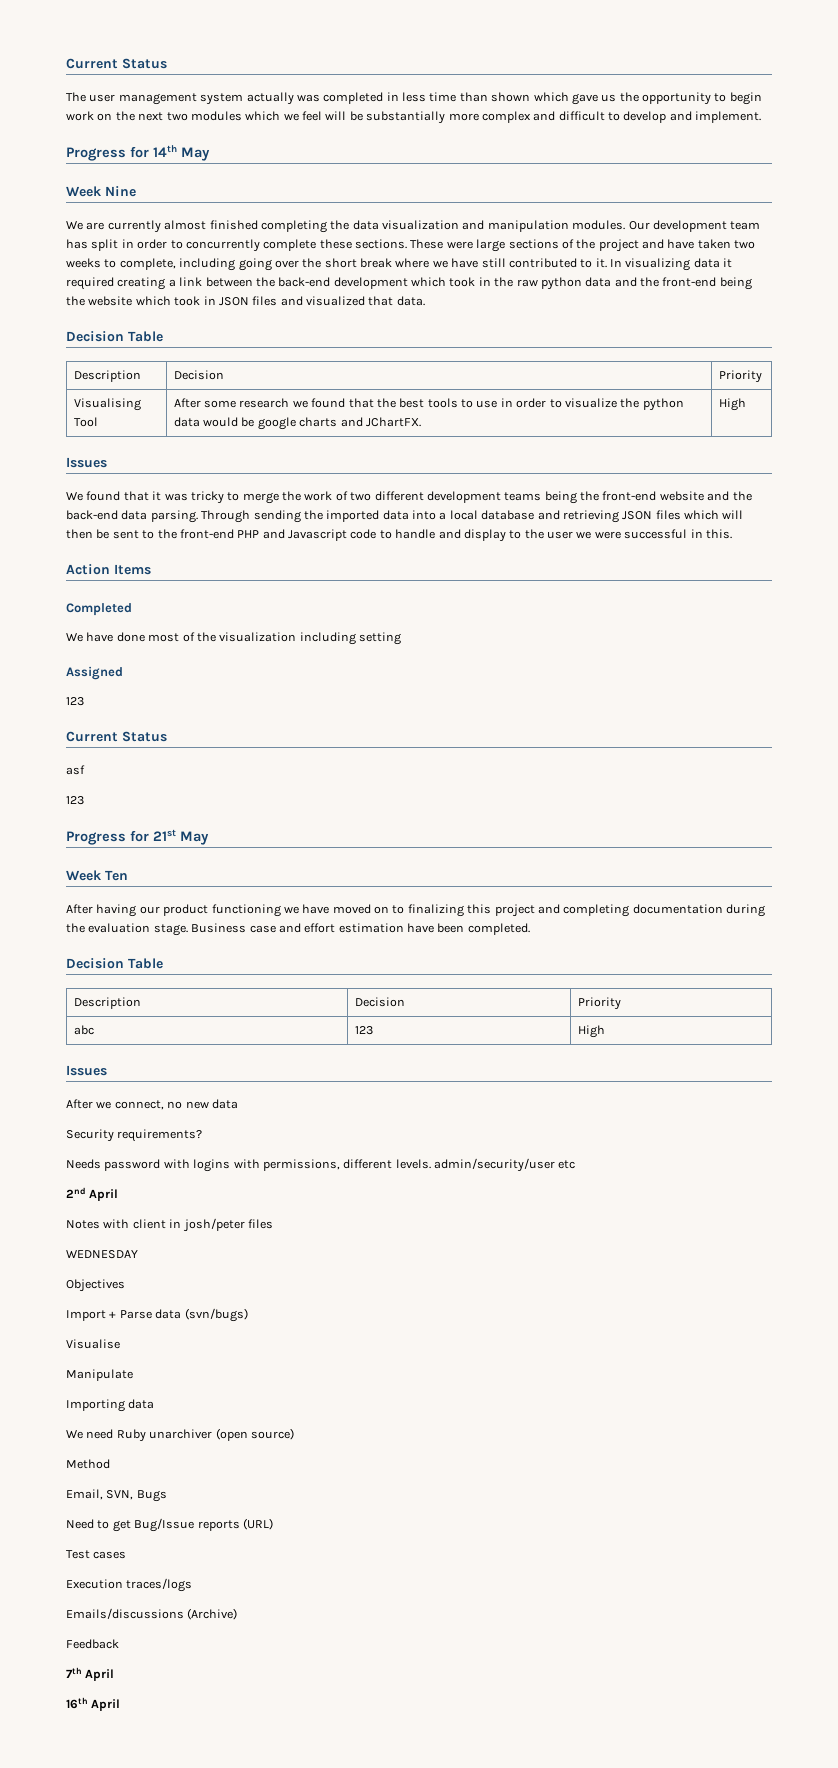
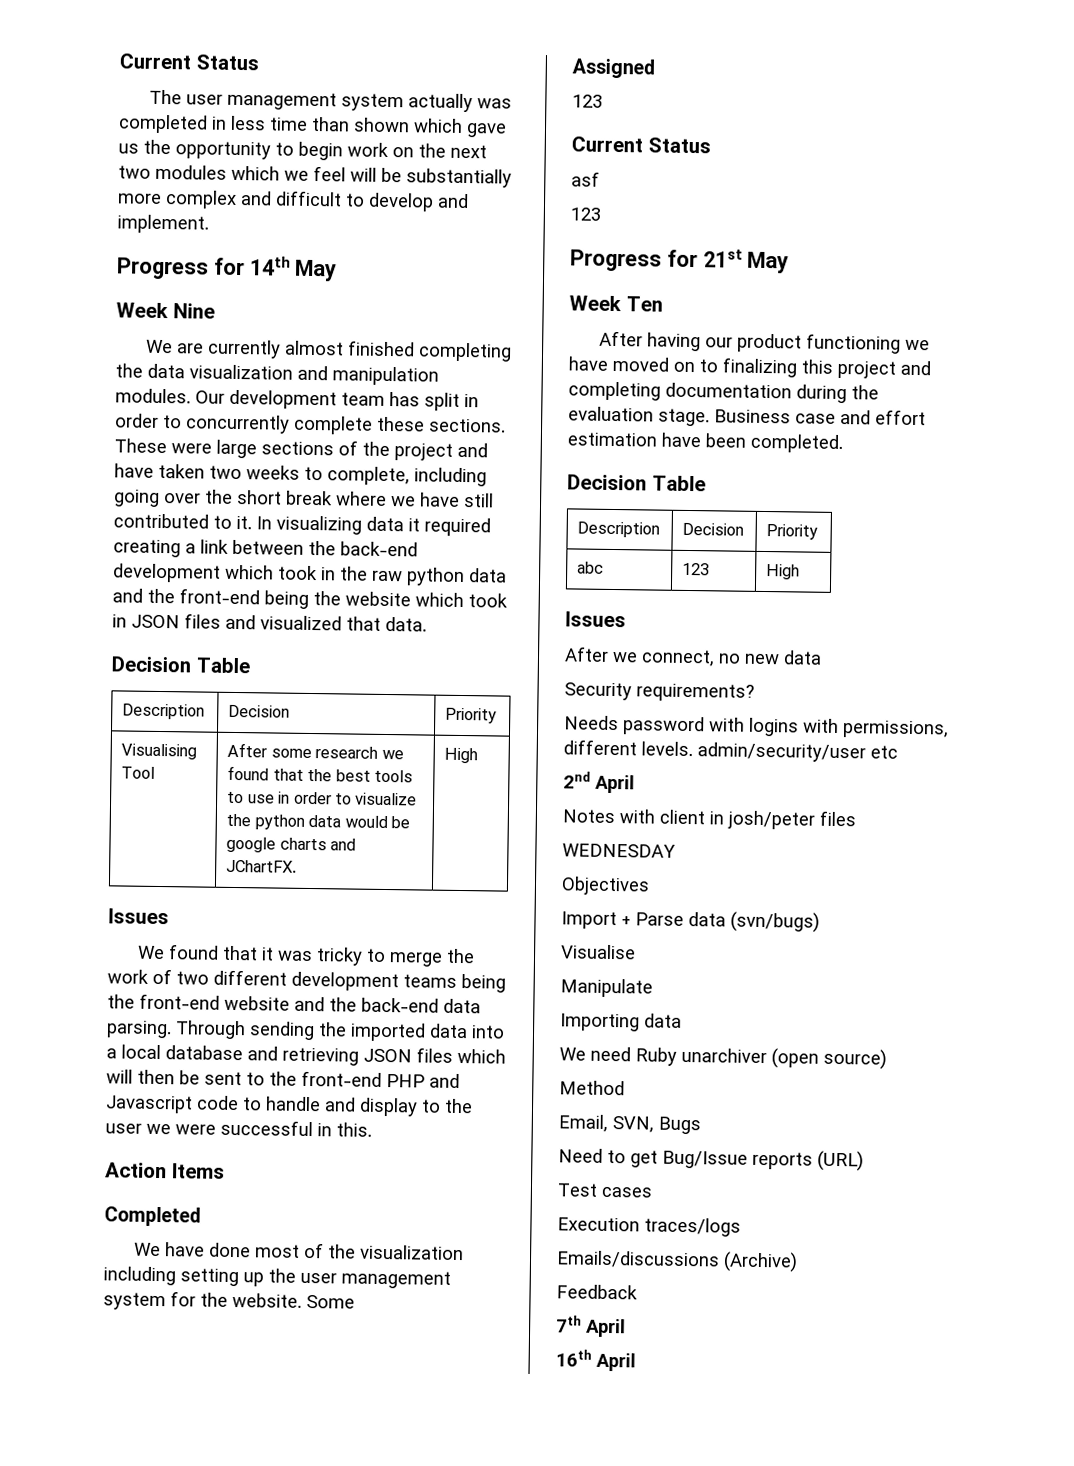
(401, 638) none -> [243,1268,451,1289] [103,1291,355,1311] up the user management system for the website. Some

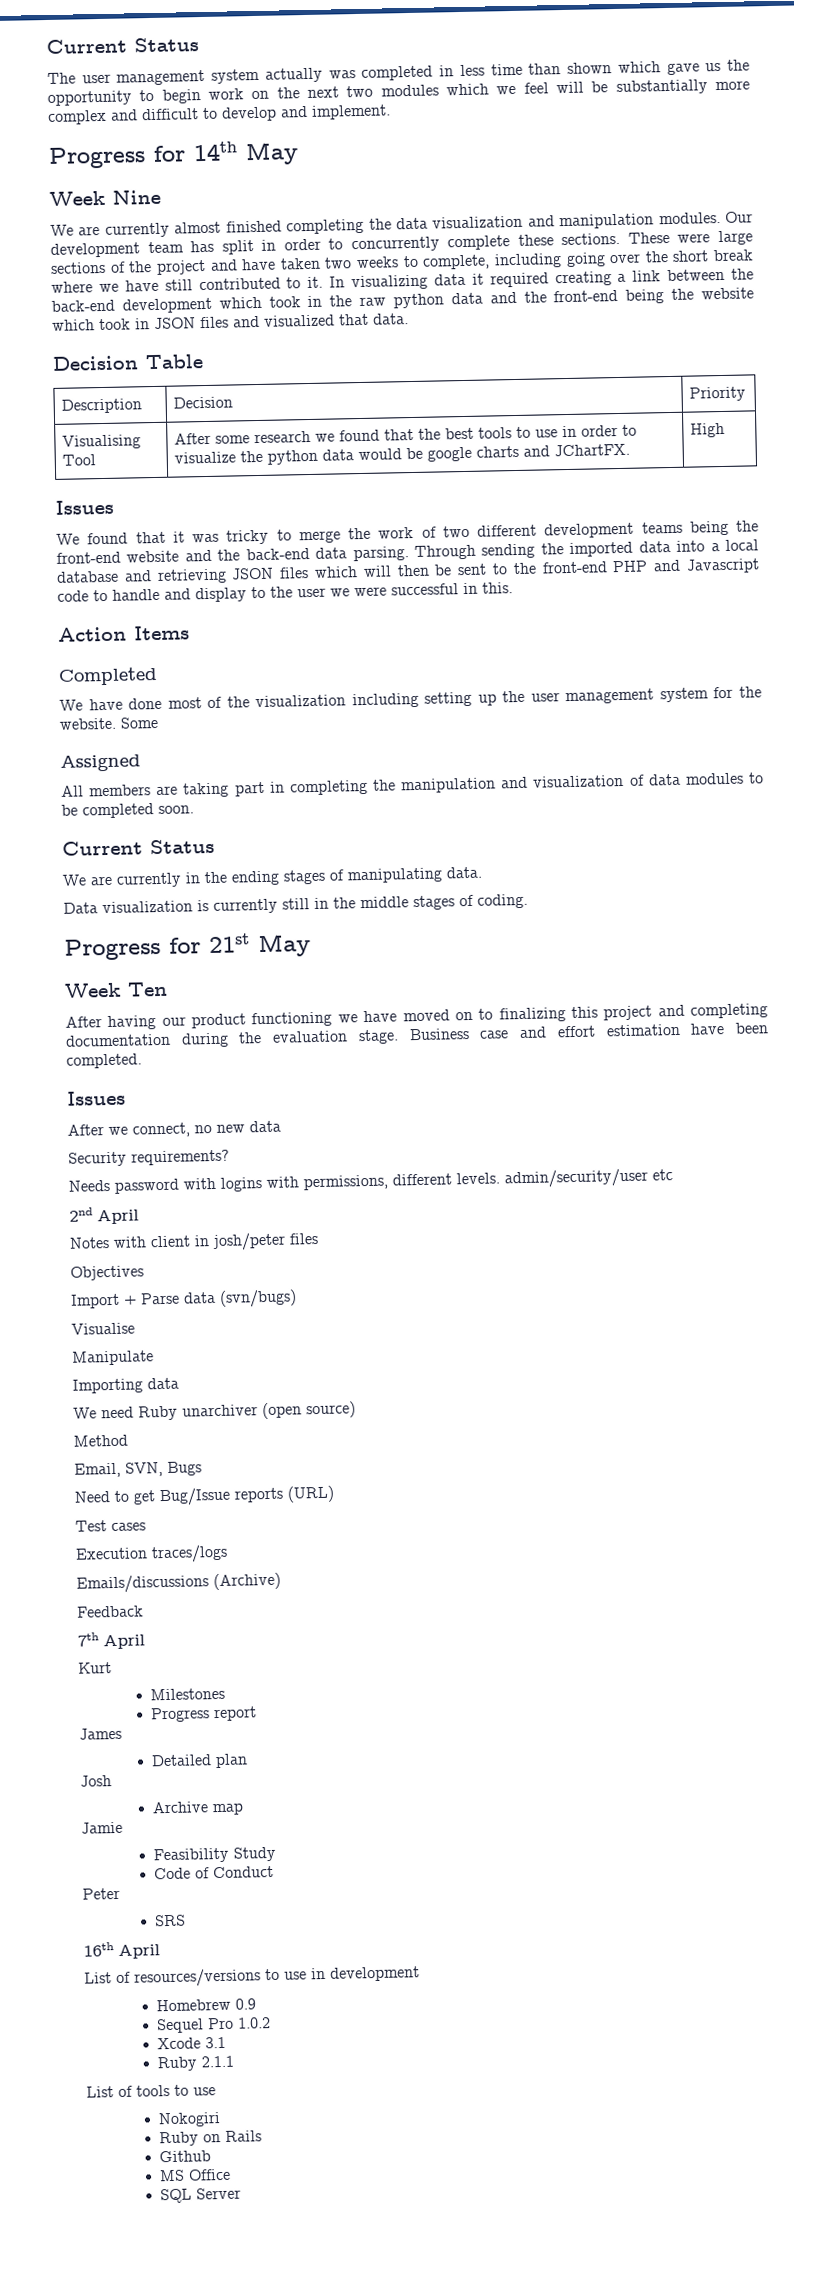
[572,94,603,108] [571,136,711,154] [571,171,600,187] [570,207,601,221] 123 // Current Status // asf // 123 -> [61,772,764,798] [61,803,194,819] [62,838,215,856] [62,866,482,888] [63,893,528,914] All members are taking part in completing the manipulation and visualization of data modules to be completed soon. // Current Status // We are currently in the ending stages of manipulating data. // Data visualization is currently still in the middle stages of coding.
[567,474,706,492] [577,521,661,538] [682,522,745,536] [766,524,819,540] [577,561,605,574] [682,562,711,576] [766,564,801,580] // Decision Table // Description | Decision | Priority // abc | 123 | High -> (142, 1061) none
[562,843,676,858] // WEDNESDAY -> (319, 1238) none
[555,1349,636,1372] 16th April -> [78,1662,112,1674] [150,1687,226,1701] [150,1706,258,1723] [79,1727,122,1740] [151,1753,249,1769] [80,1775,112,1787] [152,1801,245,1816] [81,1821,123,1834] [153,1846,277,1864] [154,1865,275,1880] [82,1887,120,1900] [154,1914,187,1927] [83,1942,160,1959] [84,1966,420,1988] [156,1998,257,2012] [157,2017,272,2034] [157,2036,227,2050] [157,2055,235,2072] [86,2084,216,2098] [158,2112,222,2128] [159,2130,263,2147] [159,2150,212,2163] [159,2168,232,2182] [160,2187,242,2204] Kurt // Milestones // Progress report // James // Detailed plan // Josh // Archive map // Jamie // Feasibility Study // Code of Conduct // Peter // SRS // 16th April // List of resources/versions to use in development // Homebrew 0.9 // Sequel Pro 1.0.2 // Xcode 3.1 // Ruby 2.1.1 // List of tools to use // Nokogiri // Ruby on Rails // Github // MS Office // SQL Server

